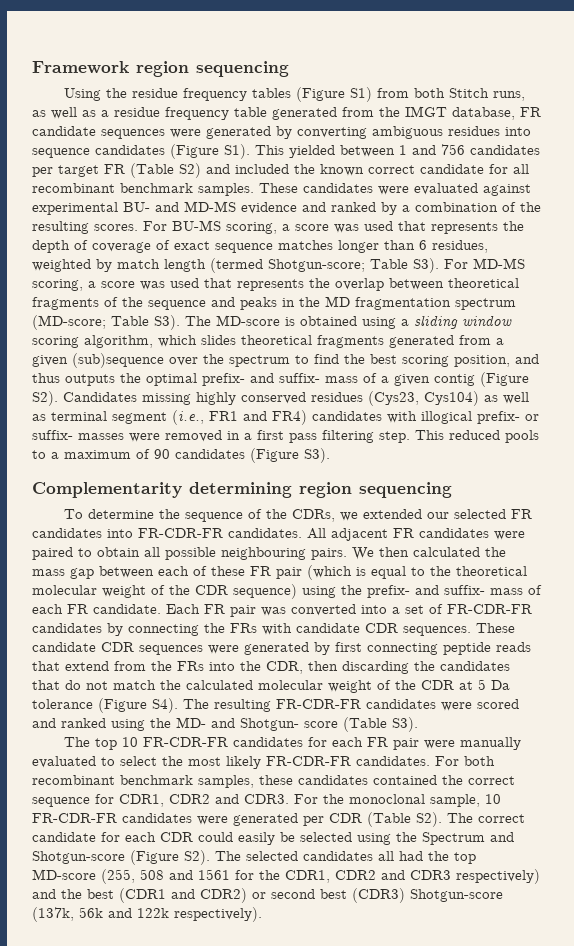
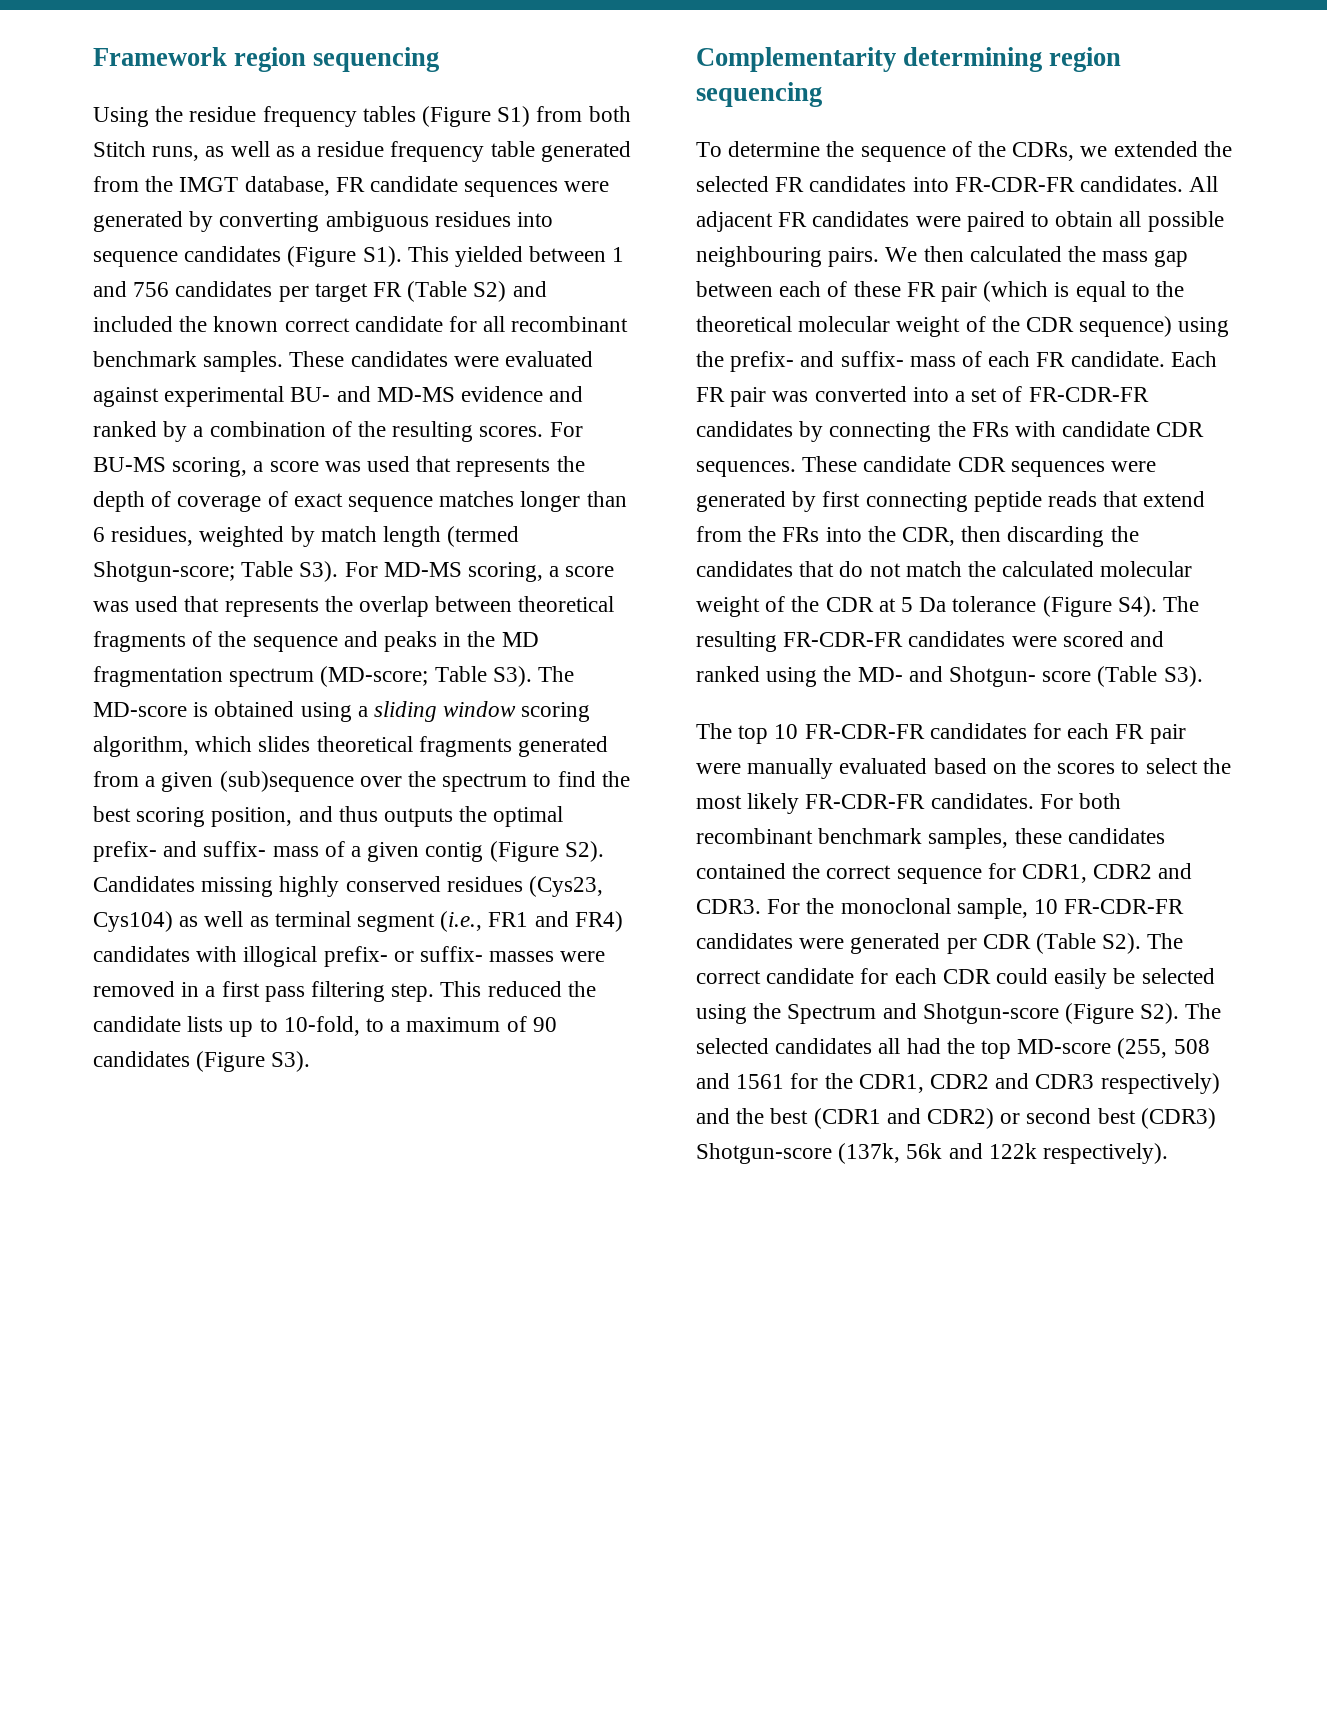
[505,430,539,443] pools -> [567,981,596,997] [93,1016,360,1037] the candidate lists up to 10-fold,
[426,512,449,519] our -> [1203,141,1232,157] the
(96, 762) none -> [933,758,1116,774] based on the scores

